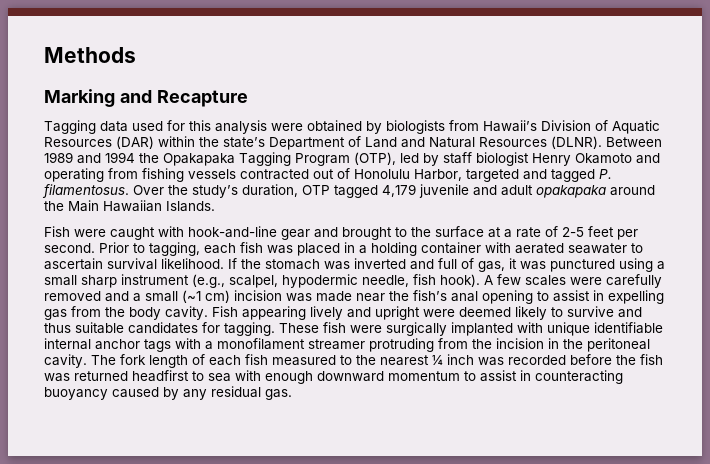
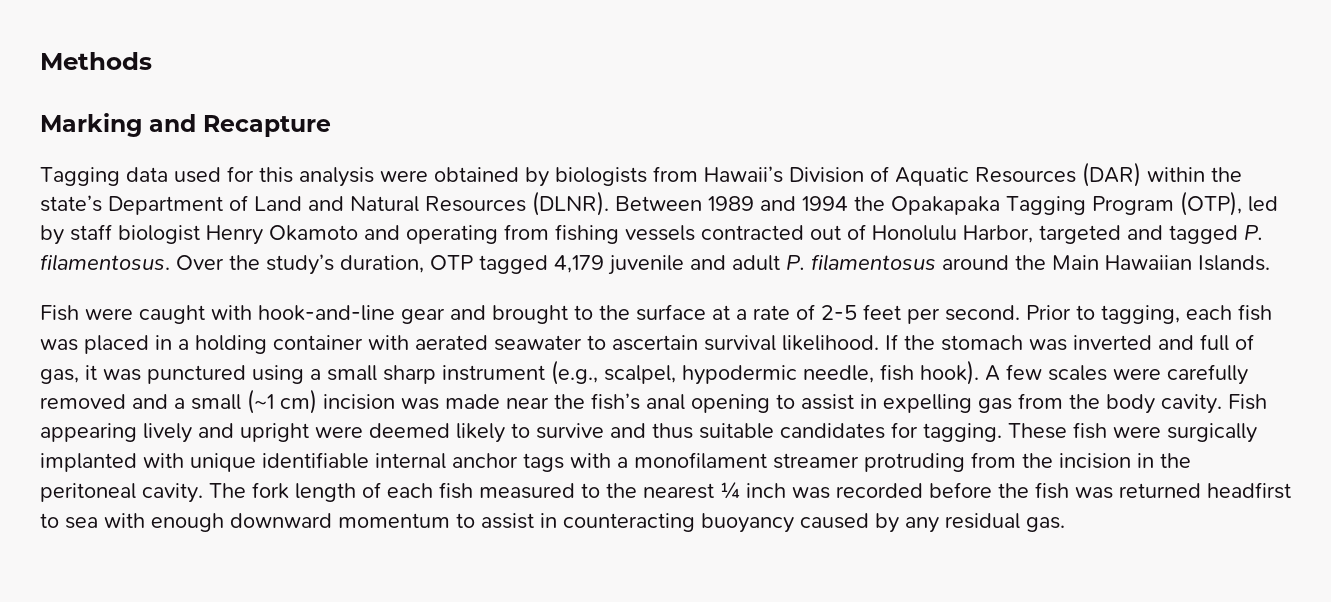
[536,185,606,198] opakapaka -> [786,254,936,271] P. filamentosus

